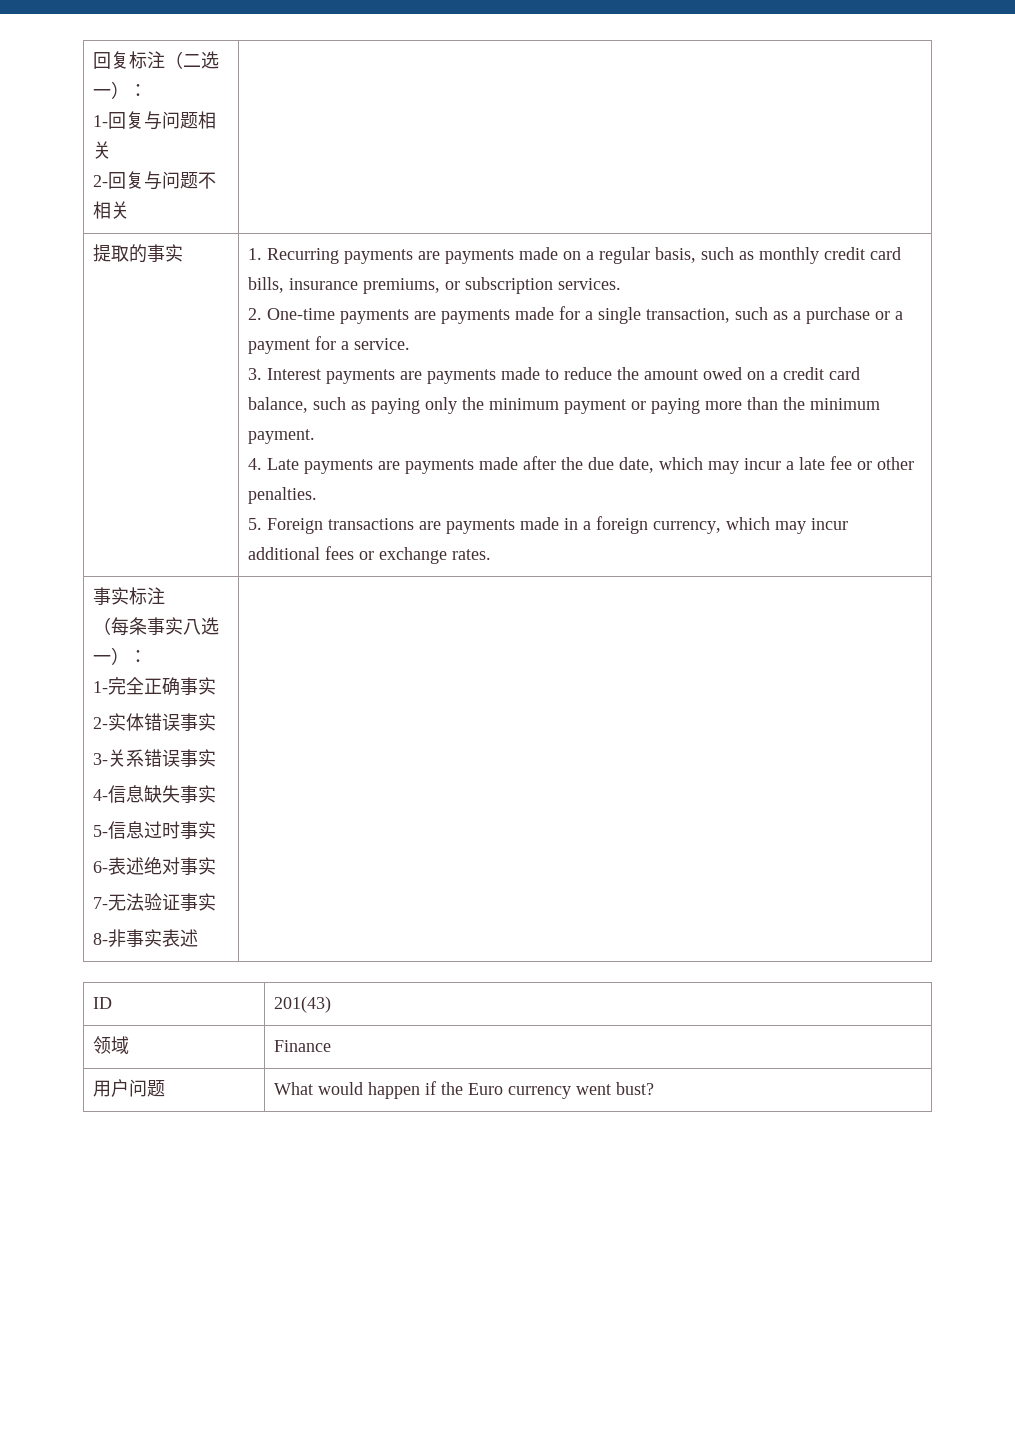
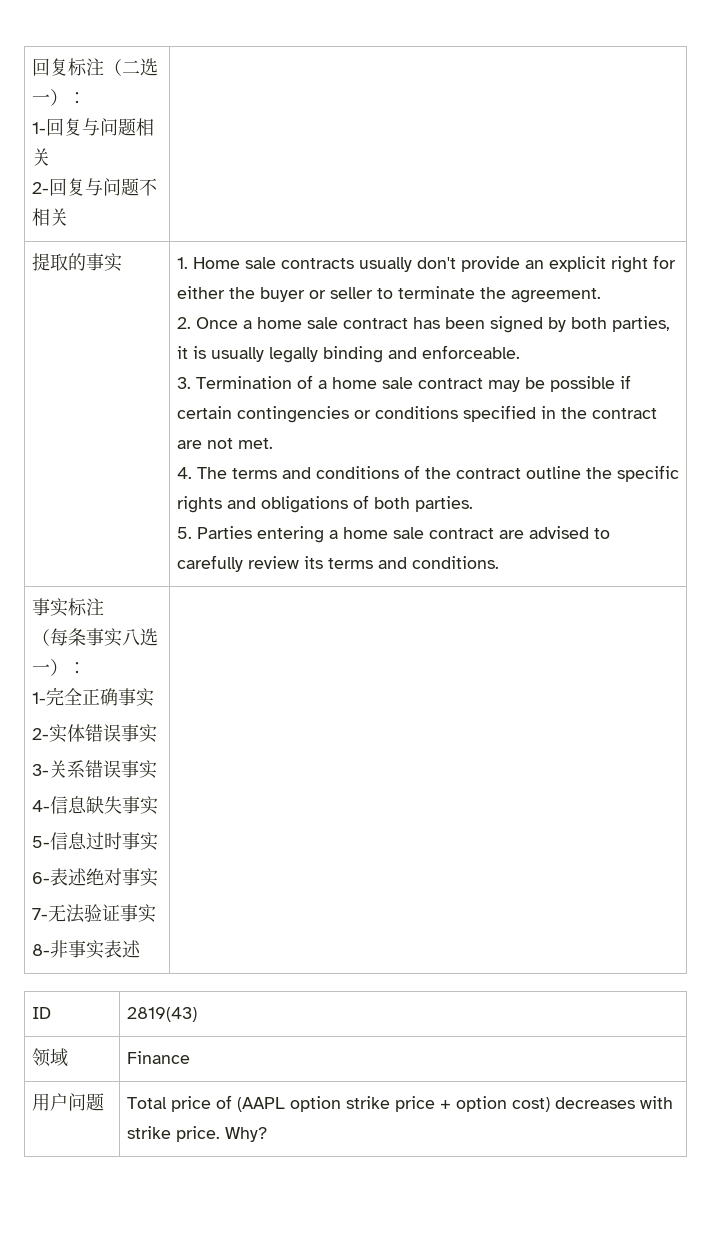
[266,247,901,264] [247,277,621,294] [247,306,903,324] [247,336,410,354] [247,367,860,384] [247,397,880,414] [247,429,315,444] [247,456,914,474] [247,487,317,504] [247,516,848,534] [247,546,491,564] Recurring payments are payments made on a regular basis, such as monthly credit card bills, insurance premiums, or subscription services. // 2. One-time payments are payments made for a single transaction, such as a purchase or a payment for a service. // 3. Interest payments are payments made to reduce the amount owed on a credit card balance, such as paying only the minimum payment or paying more than the minimum payment. // 4. Late payments are payments made after the due date, which may incur a late fee or other penalties. // 5. Foreign transactions are payments made in a foreign currency, which may incur additional fees or exchange rates. -> [192,255,676,273] [176,286,601,303] [176,316,670,333] [176,345,520,363] [176,375,631,392] [176,405,657,423] [176,438,273,449] [176,465,679,482] [176,495,473,513] [176,526,610,543] [176,555,499,572] Home sale contracts usually don't provide an explicit right for either the buyer or seller to terminate the agreement. // 2. Once a home sale contract has been signed by both parties, it is usually legally binding and enforceable. // 3. Termination of a home sale contract may be possible if certain contingencies or conditions specified in the contract are not met. // 4. The terms and conditions of the contract outline the specific rights and obligations of both parties. // 5. Parties entering a home sale contract are advised to carefully review its terms and conditions.
[273,996,331,1013] 201(43) -> [126,1007,197,1022] 2819(43)
[273,1081,654,1099] What would happen if the Euro currency went bust? -> [126,1095,673,1112] [126,1126,267,1142] Total price of (AAPL option strike price + option cost) decreases with strike price. Why?

